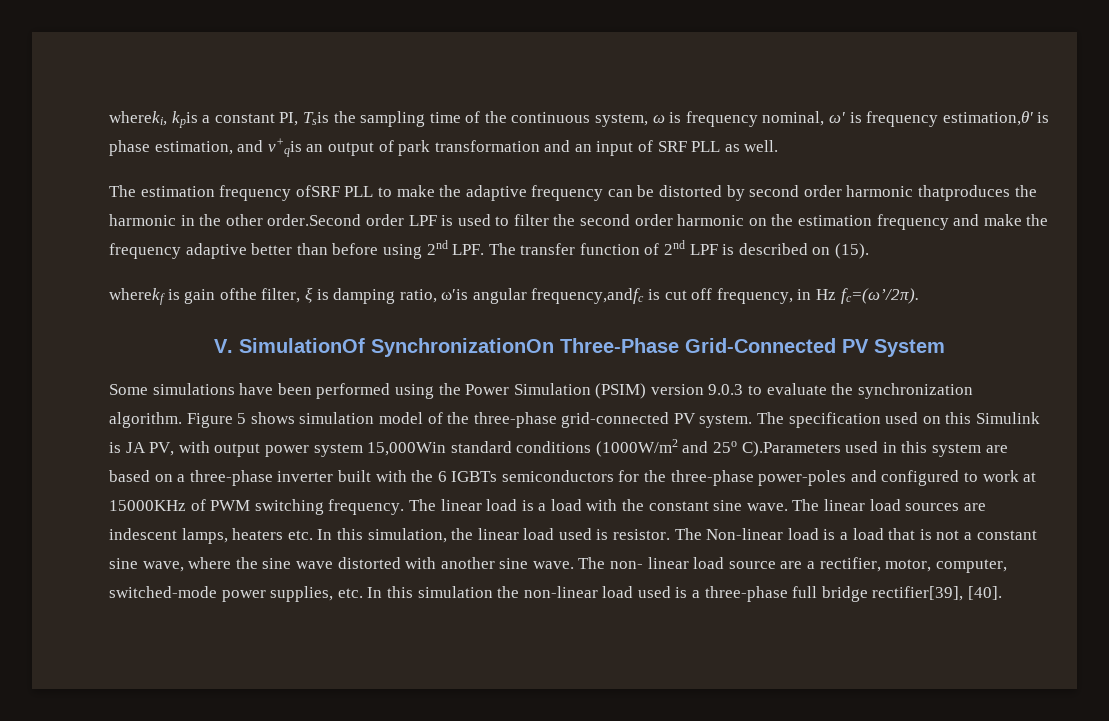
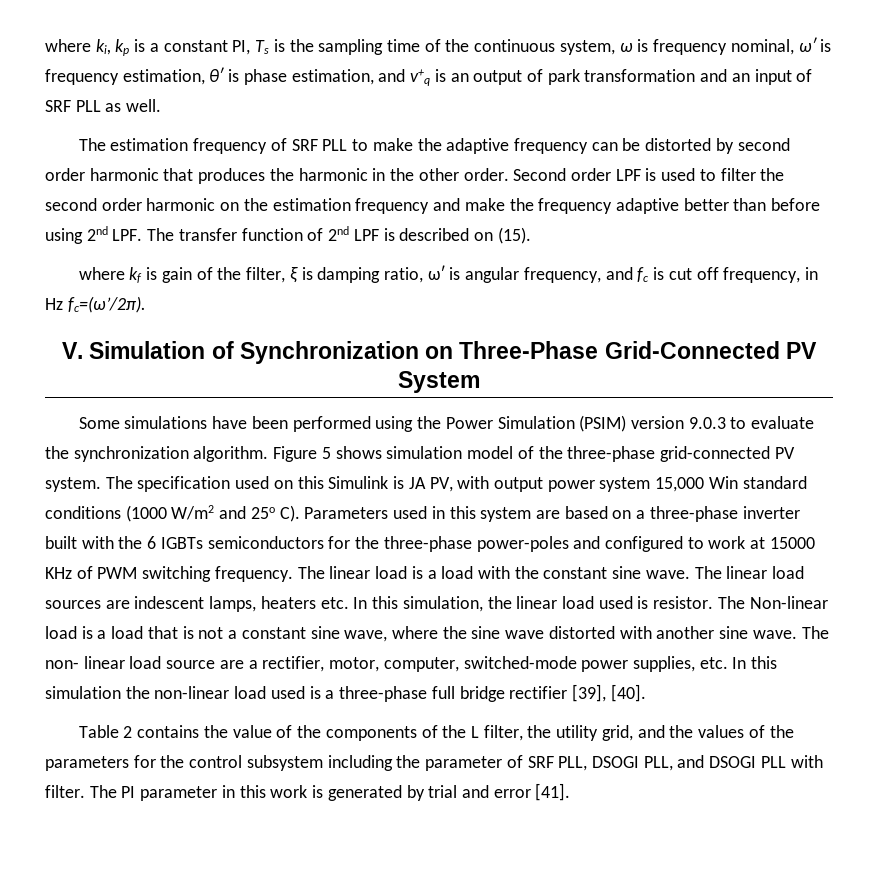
[109,111,198,128] whereki, kpis -> [45,39,146,56] where ki, kp is
[302,112,329,125] Tsis -> [255,39,285,54] Ts is
[942,111,1033,126] estimation,θʹ -> [122,67,225,85] estimation, θʹ
[267,138,302,157] v+qis -> [410,69,446,86] v+q is
[295,185,340,197] ofSRF -> [270,138,318,151] of SRF
[918,185,1011,201] thatproduces -> [163,168,266,184] that produces
[267,214,362,226] order.Second -> [463,168,567,181] order. Second
[109,288,257,305] wherekf is gain ofthe -> [78,267,242,283] where kf is gain of the
[441,288,645,304] ωʹis angular frequency,andfc -> [427,265,649,283] ωʹ is angular frequency, and fc
[239,338,554,357] SimulationOf SynchronizationOn -> [89,341,454,364] Simulation of Synchronization on
[367,439,841,457] 15,000Win standard conditions (1000W/m2 and 25o C).Parameters -> [655,476,807,492] [45,505,389,522] 15,000 Win standard conditions (1000 W/m2 and 25o C). Parameters
[109,500,186,511] 15000KHz -> [769,537,815,549] [45,567,72,579] 15000 KHz
[872,586,964,601] rectifier[39], -> [509,684,606,702] rectifier [39],
(1003, 593) none -> [78,725,794,741] [45,755,823,771] [45,783,571,801] // Table 2 contains the value of the components of the L filter, the utility grid, and the values of the parameters for the control subsystem including the parameter of SRF PLL, DSOGI PLL, and DSOGI PLL with filter. The PI parameter in this work is generated by trial and error [41].

